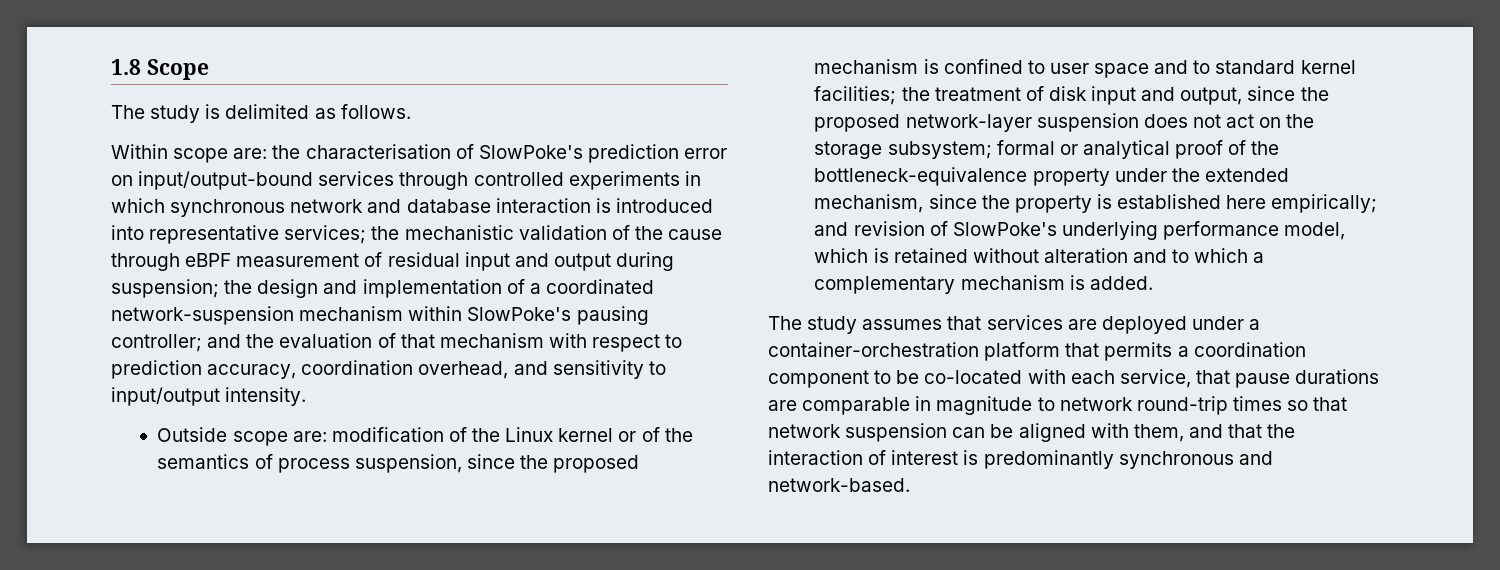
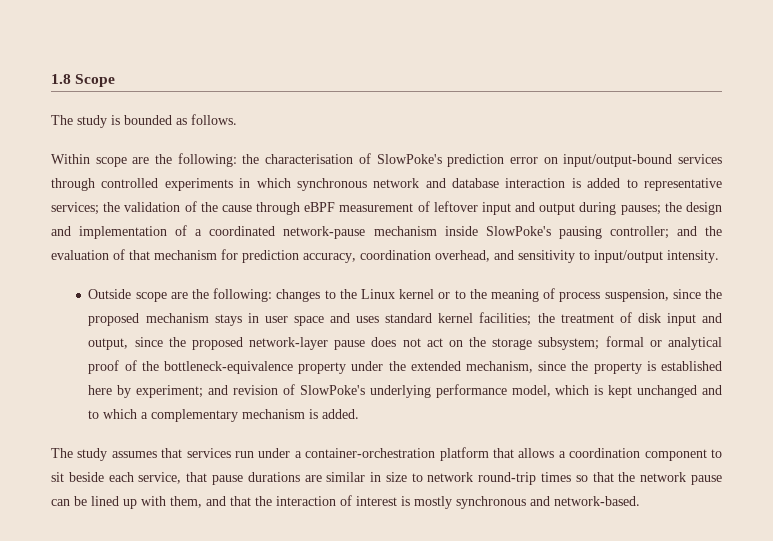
[225,104,310,119] delimited -> [124,115,172,125] bounded
[233,148,268,159] are: -> [132,153,237,167] are the following:
[615,198,713,213] [111,225,144,240] introduced into -> [587,178,638,188] added to
[404,225,514,240] mechanistic -> (121, 207) none
[387,252,460,267] residual -> [433,201,478,212] leftover
[111,279,219,298] suspension; -> [620,205,661,215] pauses;
[111,306,463,325] network-suspension mechanism within -> [283,226,478,239] network-pause mechanism inside
[548,333,683,352] with respect to -> [221,249,238,260] for
[292,427,467,442] are: modification of -> [170,288,336,302] are the following: changes to
[641,427,693,442] [157,454,250,469] of the semantics -> [454,289,540,302] to the meaning
[923,59,1045,74] is confined to -> [214,313,259,326] stays in
[1193,60,1211,74] to -> [356,316,380,323] uses
[1036,113,1139,132] suspension -> [334,340,366,350] pause
[1271,194,1378,213] empirically; -> [117,385,204,398] by experiment;
[893,248,1128,263] retained without alteration -> [608,385,698,398] kept unchanged
[1067,316,1187,334] are deployed -> [235,451,254,458] run
[1104,342,1173,361] permits -> [518,448,555,458] allows
[896,369,1066,384] be co-located with -> [51,472,104,482] sit beside
[802,396,1033,415] comparable in magnitude -> [326,472,407,482] similar in size
[768,423,1086,442] network suspension can be aligned -> [618,472,722,485] [51,496,137,509] the network pause can be lined up
[983,450,1114,469] predominantly -> [414,496,452,509] mostly

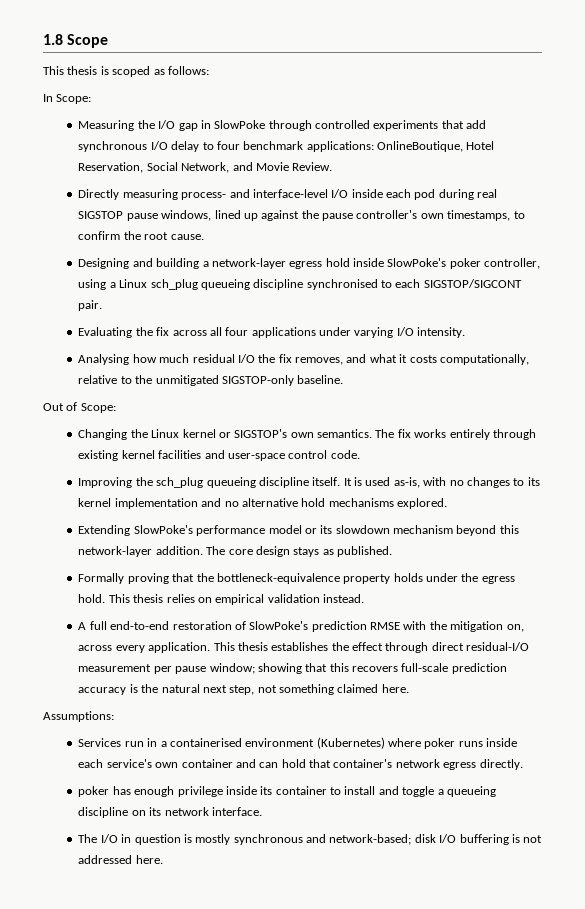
[51,114,237,128] [51,153,722,167] [51,178,722,191] [51,201,722,215] [51,225,723,239] [51,249,719,263] [88,288,723,302] [88,312,723,326] [88,336,722,350] [88,360,137,374] The study is bounded as follows. // Within scope are the following: the characterisation of SlowPoke's prediction error on input/output-bound services through controlled experiments in which synchronous network and database interaction is added to representative services; the validation of the cause through eBPF measurement of leftover input and output during pauses; the design and implementation of a coordinated network-pause mechanism inside SlowPoke's pausing controller; and the evaluation of that mechanism for prediction accuracy, coordination overhead, and sensitivity to input/output intensity. // Outside scope are the following: changes to the Linux kernel or to the meaning of process suspension, since the proposed mechanism stays in user space and uses standard kernel facilities; the treatment of disk input and output, since the proposed network-layer pause does not act on the storage subsystem; formal or analytical proof of -> [43,66,209,77] [43,94,92,104] [78,120,487,131] [78,141,495,152] [78,162,333,173] [78,189,498,200] [78,210,525,221] [78,231,204,240] [78,258,541,269] [78,279,522,290] [78,300,103,311] [78,327,466,338] [78,354,529,365] [78,375,344,386] [43,402,116,413] [78,429,536,440] [78,450,360,461] [78,477,540,488] [78,498,448,509] [78,525,519,536] [78,546,393,557] [78,573,195,584] This thesis is scoped as follows: // In Scope: // Measuring the I/O gap in SlowPoke through controlled experiments that add synchronous I/O delay to four benchmark applications: OnlineBoutique, Hotel Reservation, Social Network, and Movie Review. // Directly measuring process- and interface-level I/O inside each pod during real SIGSTOP pause windows, lined up against the pause controller's own timestamps, to confirm the root cause. // Designing and building a network-layer egress hold inside SlowPoke's poker controller, using a Linux sch_plug queueing discipline synchronised to each SIGSTOP/SIGCONT pair. // Evaluating the fix across all four applications under varying I/O intensity. // Analysing how much residual I/O the fix removes, and what it costs computationally, relative to the unmitigated SIGSTOP-only baseline. // Out of Scope: // Changing the Linux kernel or SIGSTOP's own semantics. The fix works entirely through existing kernel facilities and user-space control code. // Improving the sch_plug queueing discipline itself. It is used as-is, with no changes to its kernel implementation and no alternative hold mechanisms explored. // Extending SlowPoke's performance model or its slowdown mechanism beyond this network-layer addition. The core design stays as published. // Formally proving that
(347, 368) none -> [393,573,423,582] holds
[410,361,723,374] [88,384,723,398] [88,409,360,422] [51,447,722,461] [51,472,722,485] [51,495,640,509] extended mechanism, since the property is established here by experiment; and revision of SlowPoke's underlying performance model, which is kept unchanged and to which a complementary mechanism is added. // The study assumes that services run under a container-orchestration platform that allows a coordination component to sit beside each service, that pause durations are similar in size to network round-trip times so that the network pause can be lined up with them, and that the interaction of interest is mostly synchronous and network-based. -> [481,576,515,584] [78,594,365,605] [78,621,524,632] [78,642,530,653] [78,663,507,674] [78,684,409,695] [43,711,114,722] [78,737,518,749] [78,759,523,770] [78,786,496,797] [78,807,262,818] [78,834,543,845] [78,855,163,864] egress hold. This thesis relies on empirical validation instead. // A full end-to-end restoration of SlowPoke's prediction RMSE with the mitigation on, across every application. This thesis establishes the effect through direct residual-I/O measurement per pause window; showing that this recovers full-scale prediction accuracy is the natural next step, not something claimed here. // Assumptions: // Services run in a containerised environment (Kubernetes) where poker runs inside each service's own container and can hold that container's network egress directly. // poker has enough privilege inside its container to install and toggle a queueing discipline on its network interface. // The I/O in question is mostly synchronous and network-based; disk I/O buffering is not addressed here.

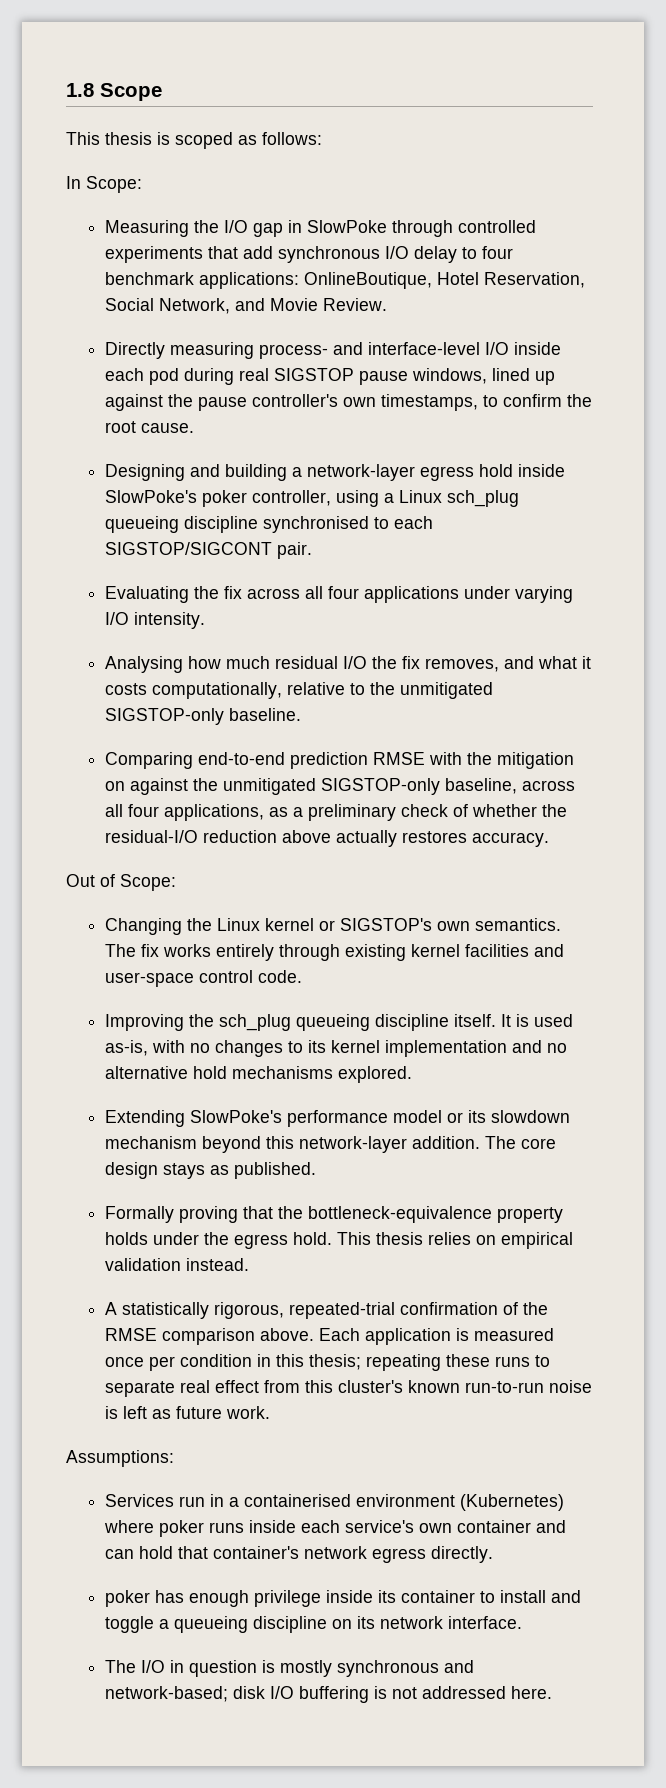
(344, 379) none -> [105,752,575,769] [105,778,576,795] [105,804,568,821] [105,830,550,847] // Comparing end-to-end prediction RMSE with the mitigation on against the unmitigated SIGSTOP-only baseline, across all four applications, as a preliminary check of whether the residual-I/O reduction above actually restores accuracy.
[89,621,524,632] [78,642,530,653] [78,663,507,674] [78,684,409,695] full end-to-end restoration of SlowPoke's prediction RMSE with the mitigation on, across every application. This thesis establishes the effect through direct residual-I/O measurement per pause window; showing that this recovers full-scale prediction accuracy is the natural next step, not something claimed here. -> [122,1302,549,1319] [105,1328,555,1345] [105,1354,551,1371] [105,1380,593,1397] [105,1406,271,1419] statistically rigorous, repeated-trial confirmation of the RMSE comparison above. Each application is measured once per condition in this thesis; repeating these runs to separate real effect from this cluster's known run-to-run noise is left as future work.

